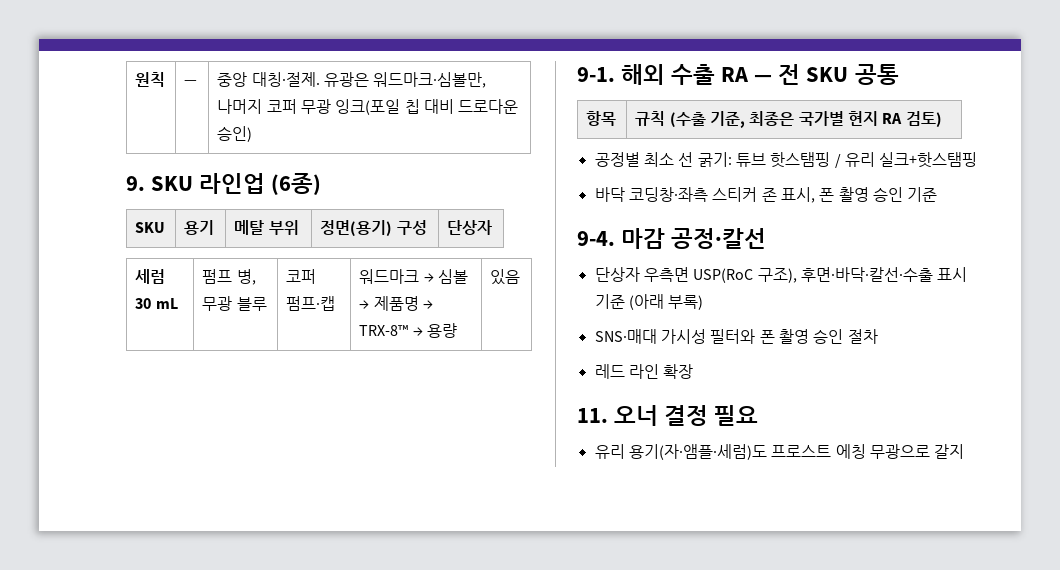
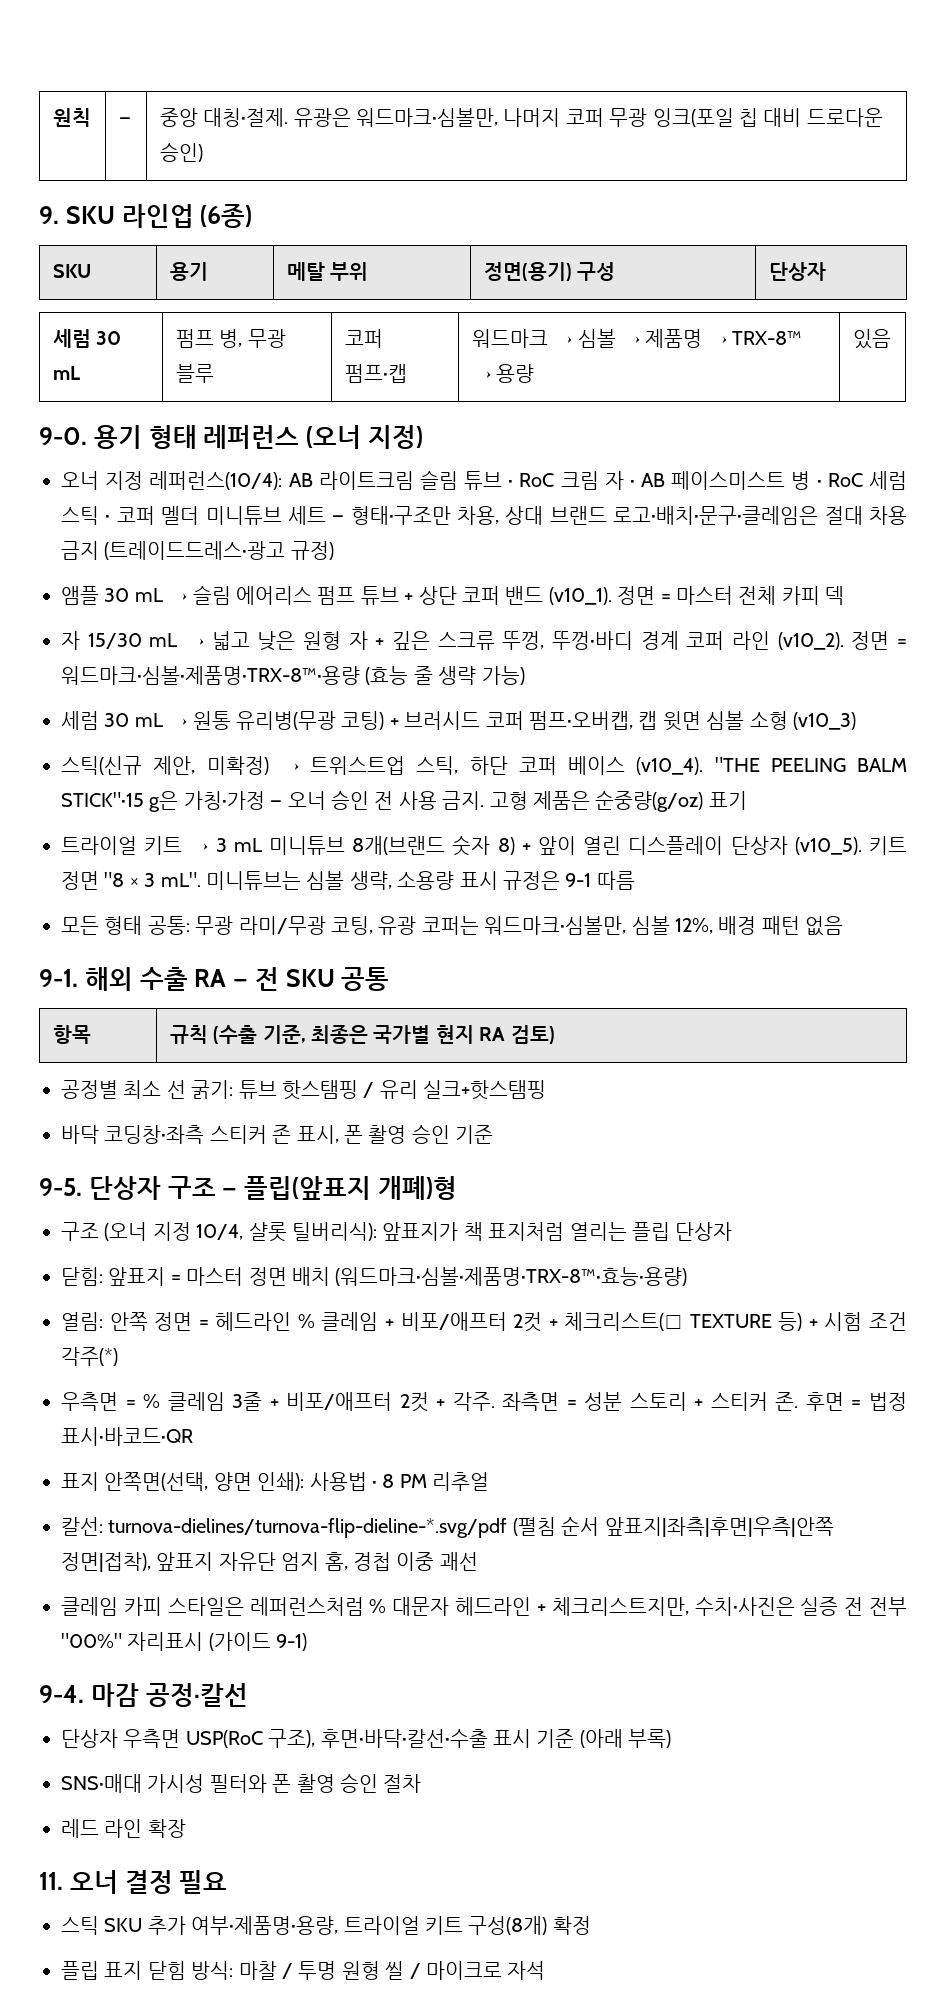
(521, 277) none -> [39,425,423,449] [61,470,907,490] [61,506,907,525] [61,541,334,560] [61,585,845,605] [61,631,907,651] [61,666,525,685] [61,711,856,731] [61,756,907,775] [61,790,747,812] [61,835,908,856] [61,871,635,890] [61,916,844,936] // 9-0. 용기 형태 레퍼런스 (오너 지정) // 오너 지정 레퍼런스(10/4): AB 라이트크림 슬림 튜브 · RoC 크림 자 · AB 페이스미스트 병 · RoC 세럼 스틱 · 코퍼 멜더 미니튜브 세트 — 형태·구조만 차용, 상대 브랜드 로고·배치·문구·클레임은 절대 차용 금지 (트레이드드레스·광고 규정) // 앰플 30 mL → 슬림 에어리스 펌프 튜브 + 상단 코퍼 밴드 (v10_1). 정면 = 마스터 전체 카피 덱 // 자 15/30 mL → 넓고 낮은 원형 자 + 깊은 스크류 뚜껑, 뚜껑·바디 경계 코퍼 라인 (v10_2). 정면 = 워드마크·심볼·제품명·TRX-8™·용량 (효능 줄 생략 가능) // 세럼 30 mL → 원통 유리병(무광 코팅) + 브러시드 코퍼 펌프·오버캡, 캡 윗면 심볼 소형 (v10_3) // 스틱(신규 제안, 미확정) → 트위스트업 스틱, 하단 코퍼 베이스 (v10_4). "THE PEELING BALM STICK"·15 g은 가칭·가정 — 오너 승인 전 사용 금지. 고형 제품은 순중량(g/oz) 표기 // 트라이얼 키트 → 3 mL 미니튜브 8개(브랜드 숫자 8) + 앞이 열린 디스플레이 단상자 (v10_5). 키트 정면 "8 × 3 mL". 미니튜브는 심볼 생략, 소용량 표시 규정은 9-1 따름 // 모든 형태 공통: 무광 라미/무광 코팅, 유광 코퍼는 워드마크·심볼만, 심볼 12%, 배경 패턴 없음
(938, 194) none -> [39,1176,457,1200] [61,1222,733,1242] [61,1267,688,1286] [61,1312,907,1332] [61,1347,118,1366] [61,1392,907,1412] [61,1427,193,1446] [61,1472,490,1491] [61,1516,834,1538] [61,1552,478,1572] [61,1597,908,1616] [61,1632,308,1651] // 9-5. 단상자 구조 — 플립(앞표지 개폐)형 // 구조 (오너 지정 10/4, 샬롯 틸버리식): 앞표지가 책 표지처럼 열리는 플립 단상자 // 닫힘: 앞표지 = 마스터 정면 배치 (워드마크·심볼·제품명·TRX-8™·효능·용량) // 열림: 안쪽 정면 = 헤드라인 % 클레임 + 비포/애프터 2컷 + 체크리스트(□ TEXTURE 등) + 시험 조건 각주(*) // 우측면 = % 클레임 3줄 + 비포/애프터 2컷 + 각주. 좌측면 = 성분 스토리 + 스티커 존. 후면 = 법정 표시·바코드·QR // 표지 안쪽면(선택, 양면 인쇄): 사용법 · 8 PM 리추얼 // 칼선: turnova-dielines/turnova-flip-dieline-*.svg/pdf (펼침 순서 앞표지|좌측|후면|우측|안쪽 정면|접착), 앞표지 자유단 엄지 홈, 경첩 이중 괘선 // 클레임 카피 스타일은 레퍼런스처럼 % 대문자 헤드라인 + 체크리스트지만, 수치·사진은 실증 전 전부 "00%" 자리표시 (가이드 9-1)
[594,444,965,460] 유리 용기(자·앰플·세럼)도 프로스트 에칭 무광으로 갈지 -> [61,1916,591,1935] [61,1961,546,1980] 스틱 SKU 추가 여부·제품명·용량, 트라이얼 키트 구성(8개) 확정 // 플립 표지 닫힘 방식: 마찰 / 투명 원형 씰 / 마이크로 자석

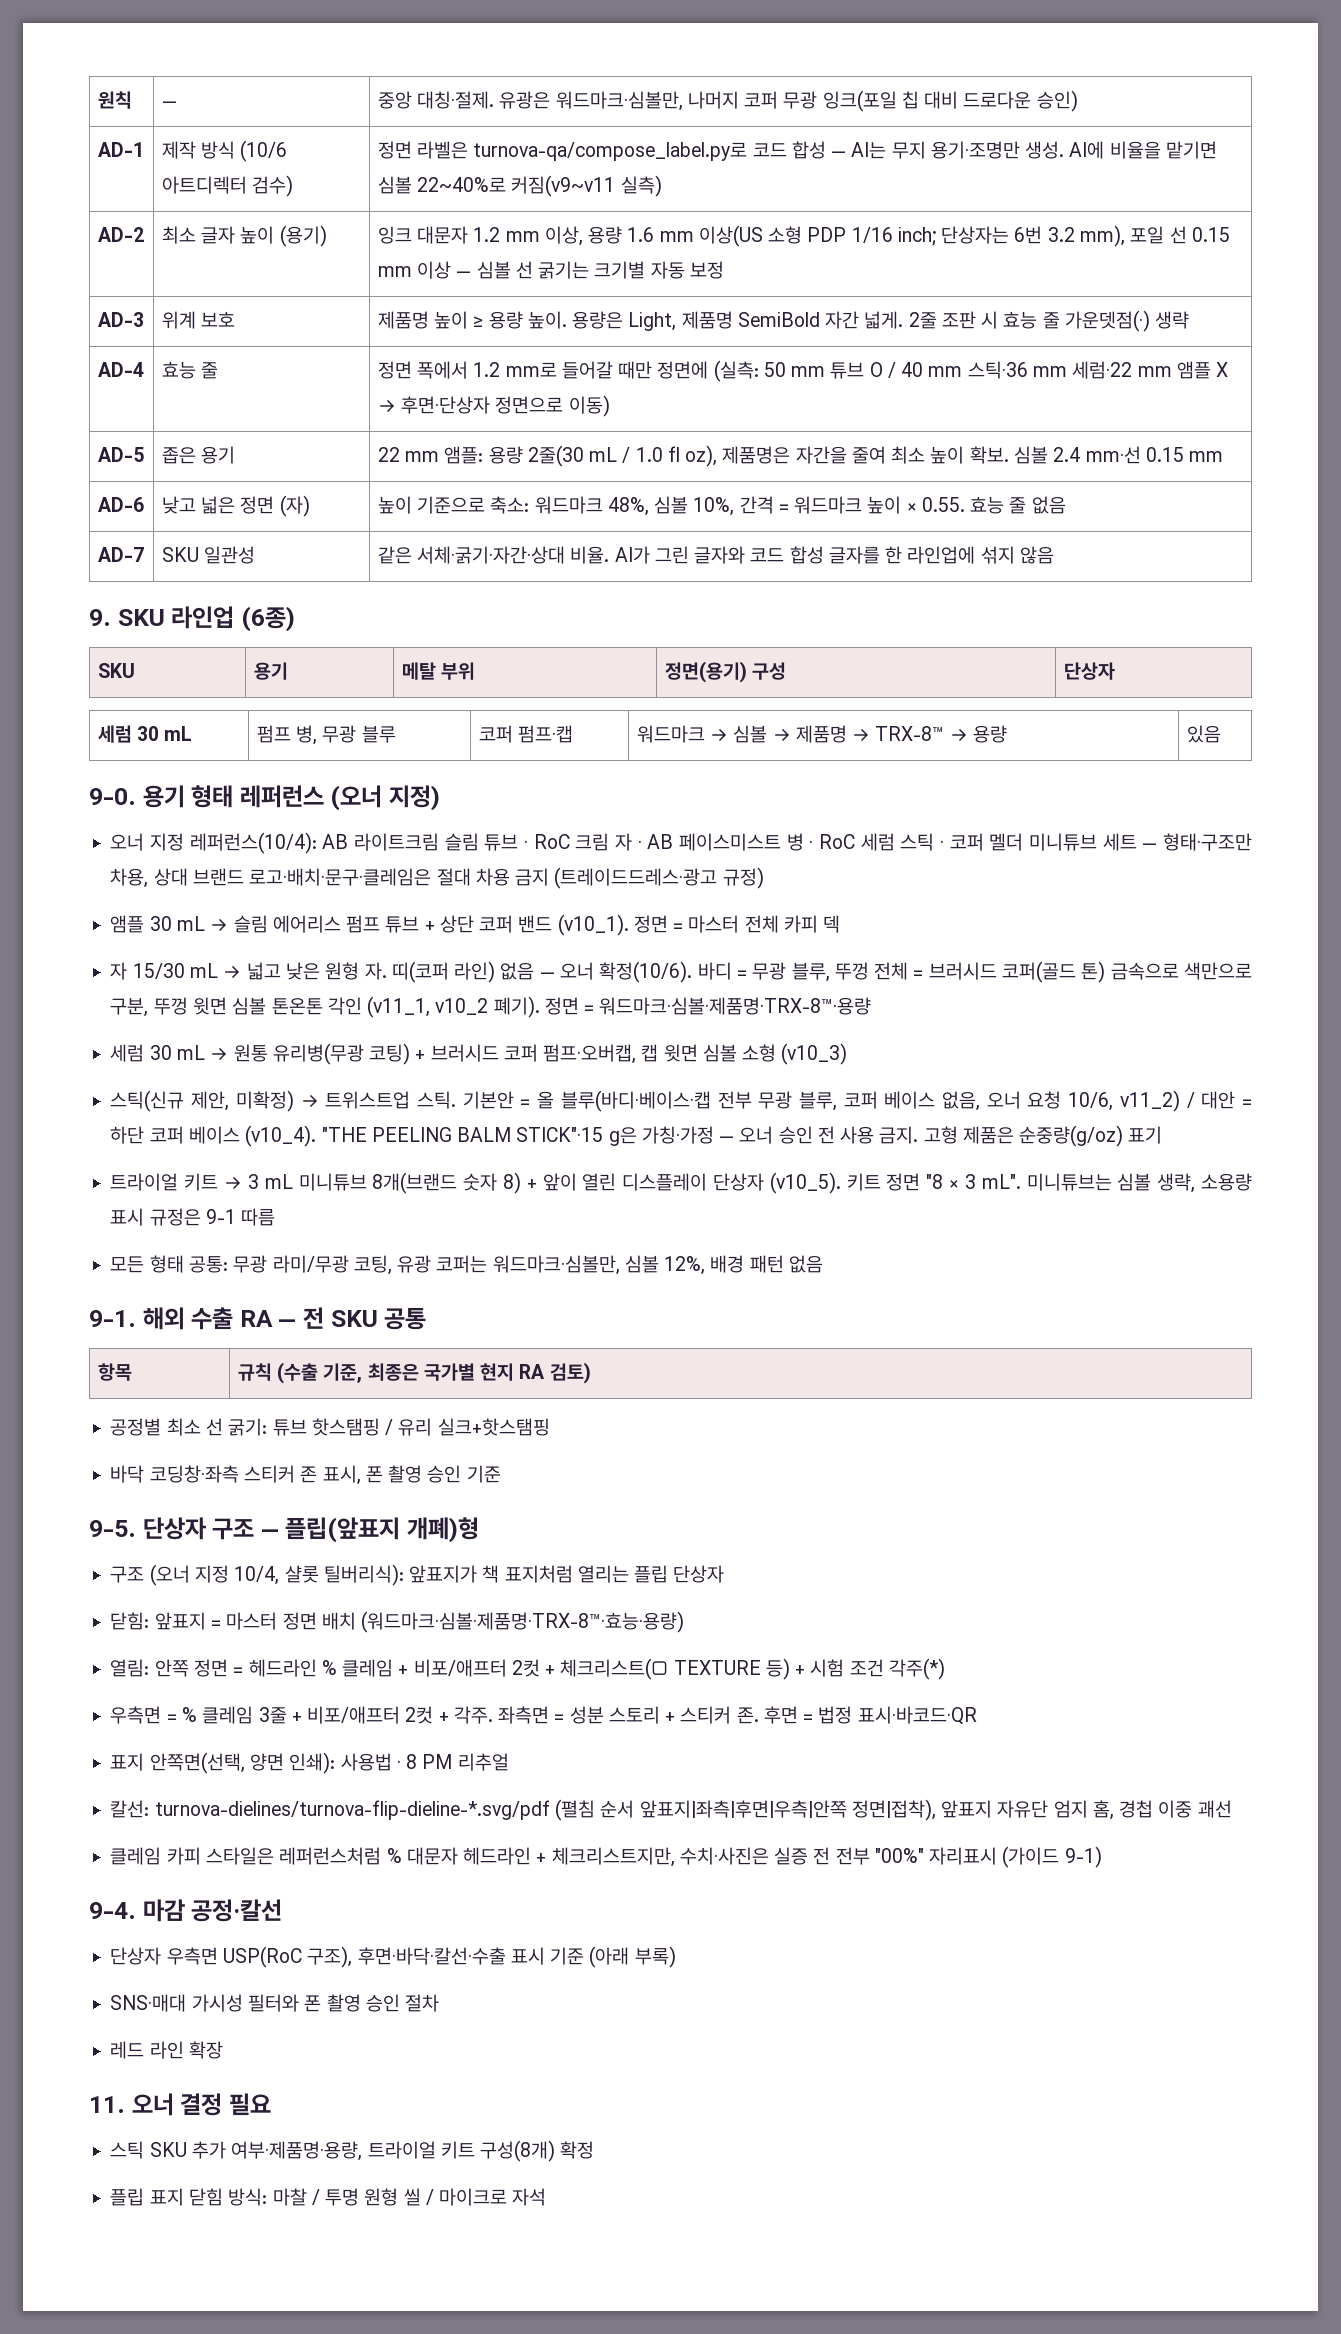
(203, 152) none -> [97,142,144,157] [161,140,288,162] [161,175,294,197] [377,141,1217,161] [377,175,662,197] [97,227,144,242] [161,225,327,247] [377,225,1230,247] [377,261,724,279] [97,312,144,327] [161,311,236,329] [377,310,1190,332] [97,362,144,377] [161,361,219,379] [377,360,1229,382] [377,395,610,417] [97,447,144,462] [161,446,236,464] [377,445,1224,467] [97,497,144,512] [161,495,310,517] [377,496,1066,516] [97,547,144,562] [161,546,256,564] [377,546,1054,564] // AD-1 | 제작 방식 (10/6 아트디렉터 검수) | 정면 라벨은 turnova-qa/compose_label.py로 코드 합성 — AI는 무지 용기·조명만 생성. AI에 비율을 맡기면 심볼 22~40%로 커짐(v9~v11 실측) // AD-2 | 최소 글자 높이 (용기) | 잉크 대문자 1.2 mm 이상, 용량 1.6 mm 이상(US 소형 PDP 1/16 inch; 단상자는 6번 3.2 mm), 포일 선 0.15 mm 이상 — 심볼 선 굵기는 크기별 자동 보정 // AD-3 | 위계 보호 | 제품명 높이 ≥ 용량 높이. 용량은 Light, 제품명 SemiBold 자간 넓게. 2줄 조판 시 효능 줄 가운뎃점(·) 생략 // AD-4 | 효능 줄 | 정면 폭에서 1.2 mm로 들어갈 때만 정면에 (실측: 50 mm 튜브 O / 40 mm 스틱·36 mm 세럼·22 mm 앰플 X → 후면·단상자 정면으로 이동) // AD-5 | 좁은 용기 | 22 mm 앰플: 용량 2줄(30 mL / 1.0 fl oz), 제품명은 자간을 줄여 최소 높이 확보. 심볼 2.4 mm·선 0.15 mm // AD-6 | 낮고 넓은 정면 (자) | 높이 기준으로 축소: 워드마크 48%, 심볼 10%, 간격 = 워드마크 높이 × 0.55. 효능 줄 없음 // AD-7 | SKU 일관성 | 같은 서체·굵기·자간·상대 비율. AI가 그린 글자와 코드 합성 글자를 한 라인업에 섞지 않음
[348,631,844,650] 자 + 깊은 스크류 뚜껑, 뚜껑·바디 경계 코퍼 라인 (v10_2). -> [364,961,1253,983] [110,996,540,1018] 자. 띠(코퍼 라인) 없음 — 오너 확정(10/6). 바디 = 무광 블루, 뚜껑 전체 = 브러시드 코퍼(골드 톤) 금속으로 색만으로 구분, 뚜껑 윗면 심볼 톤온톤 각인 (v11_1, v10_2 폐기).
[365,666,525,685] (효능 줄 생략 가능) -> (872, 1006) none
[416,756,459,775] 스틱, -> [416,1090,1252,1112] 스틱. 기본안 = 올 블루(바디·베이스·캡 전부 무광 블루, 코퍼 베이스 없음, 오너 요청 10/6, v11_2) / 대안 =

